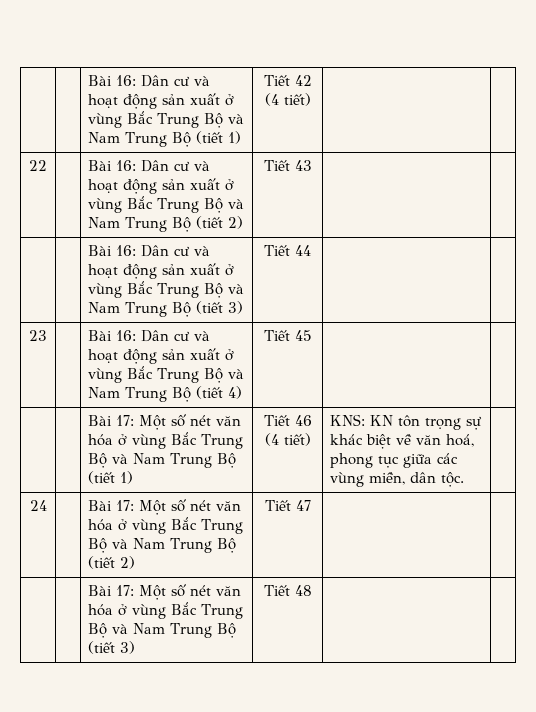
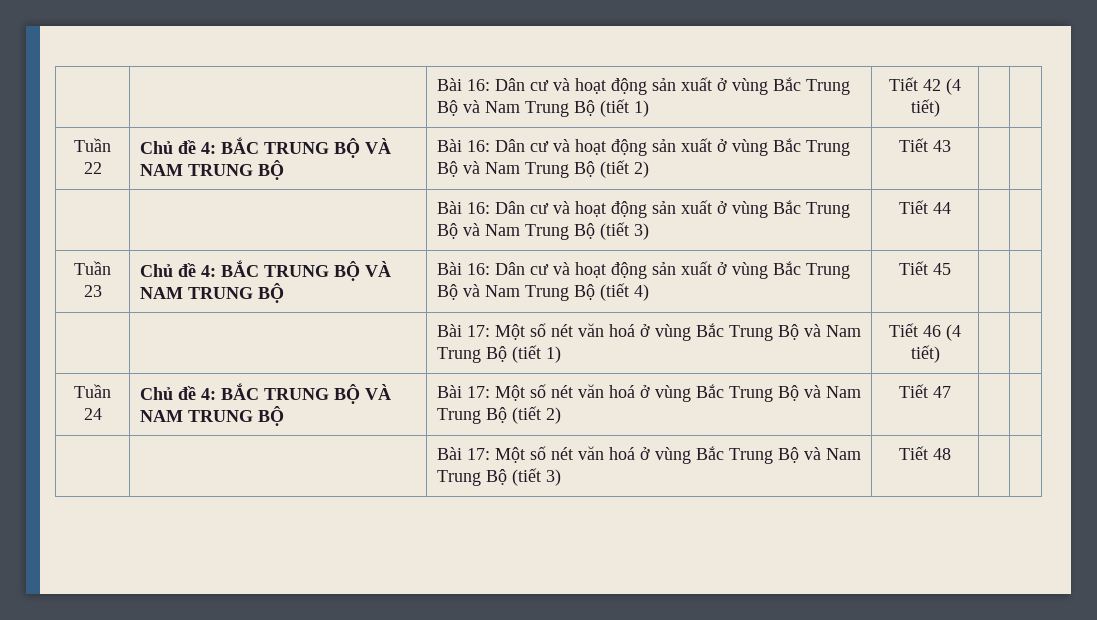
(311, 99) none -> [74,138,111,152] Tuần
(47, 165) none -> [139,137,391,158] [139,160,284,180] Chủ đề 4: BẮC TRUNG BỘ VÀ NAM TRUNG BỘ
(311, 250) none -> [74,261,111,275] Tuần
(47, 335) none -> [139,260,391,281] [139,283,284,303] Chủ đề 4: BẮC TRUNG BỘ VÀ NAM TRUNG BỘ
[88,434,114,446] hóa -> [608,324,635,337] hoá
[330,414,483,430] [330,434,475,449] [330,453,459,468] [330,472,465,487] [29,500,47,511] [88,499,242,515] [88,519,114,531] KNS: KN tôn trọng sự khác biệt về văn hoá, phong tục giữa các vùng miền, dân tộc. | // 24 | | Bài 17: Một số nét văn hóa -> [74,384,111,398] [83,408,102,420] [139,383,391,404] [139,406,284,426] [436,384,635,401] | // Tuần 24 | Chủ đề 4: BẮC TRUNG BỘ VÀ NAM TRUNG BỘ | Bài 17: Một số nét văn hoá
[88,604,114,616] hóa -> [608,447,635,460] hoá

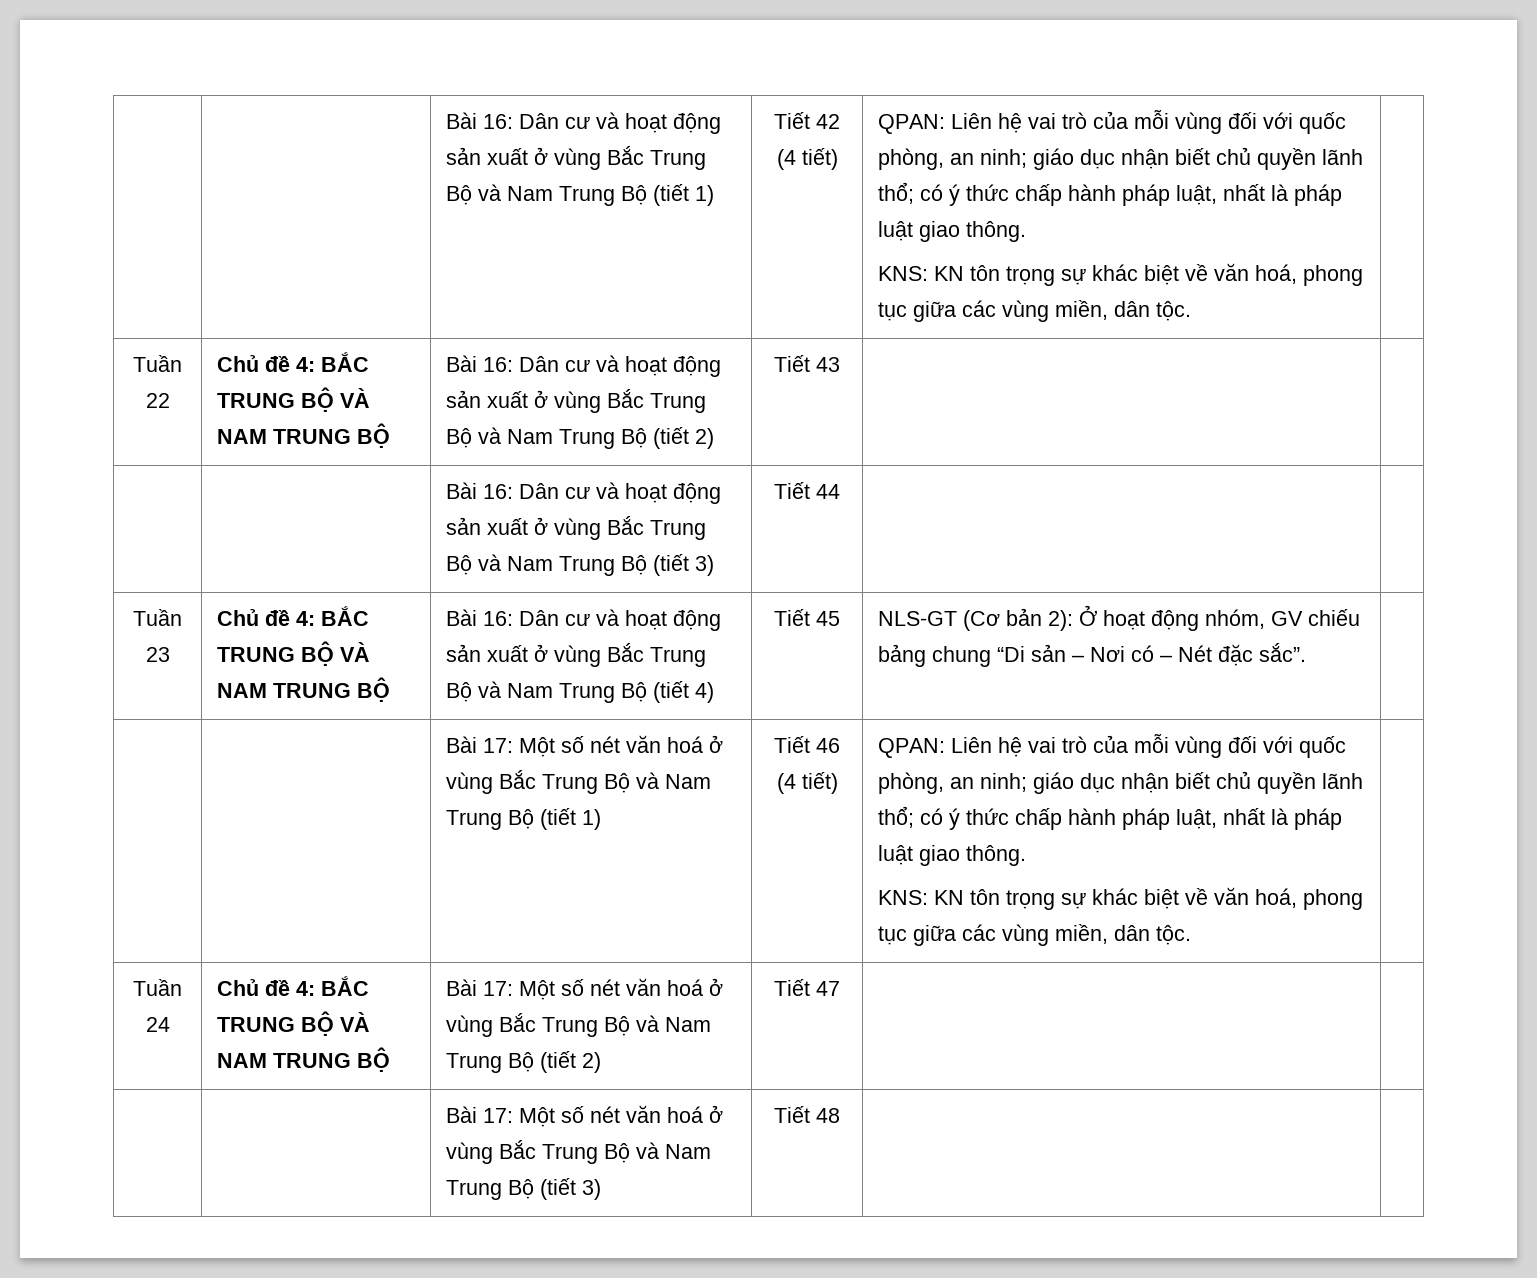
(940, 108) none -> [877,110,1346,134] [877,147,1363,170] [877,182,1342,206] [877,221,1026,242] [877,263,1363,286] [877,300,1191,322] QPAN: Liên hệ vai trò của mỗi vùng đối với quốc phòng, an ninh; giáo dục nhận biết chủ quyền lãnh thổ; có ý thức chấp hành pháp luật, nhất là pháp luật giao thông. // KNS: KN tôn trọng sự khác biệt về văn hoá, phong tục giữa các vùng miền, dân tộc.
(951, 269) none -> [877,605,1360,631] [877,643,1306,667] NLS-GT (Cơ bản 2): Ở hoạt động nhóm, GV chiếu bảng chung “Di sản – Nơi có – Nét đặc sắc”.
(940, 354) none -> [877,734,1346,758] [877,771,1363,794] [877,806,1342,830] [877,845,1026,866] [877,887,1363,910] [877,924,1191,946] QPAN: Liên hệ vai trò của mỗi vùng đối với quốc phòng, an ninh; giáo dục nhận biết chủ quyền lãnh thổ; có ý thức chấp hành pháp luật, nhất là pháp luật giao thông. // KNS: KN tôn trọng sự khác biệt về văn hoá, phong tục giữa các vùng miền, dân tộc.

